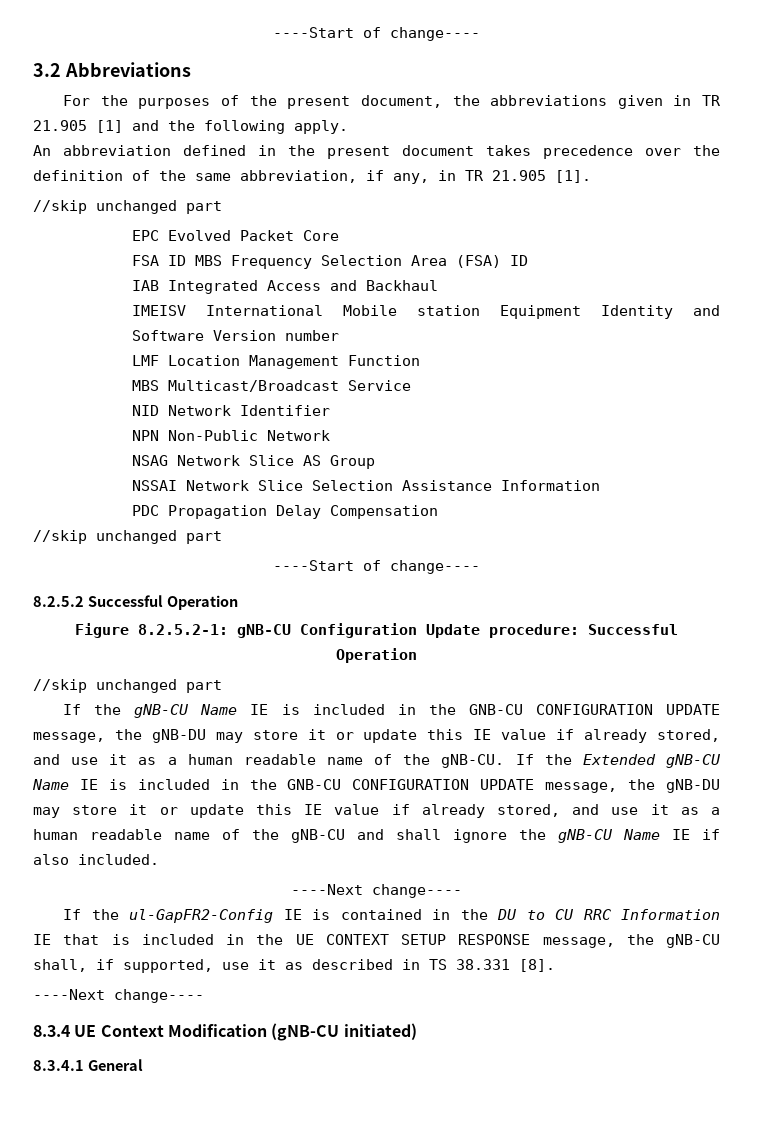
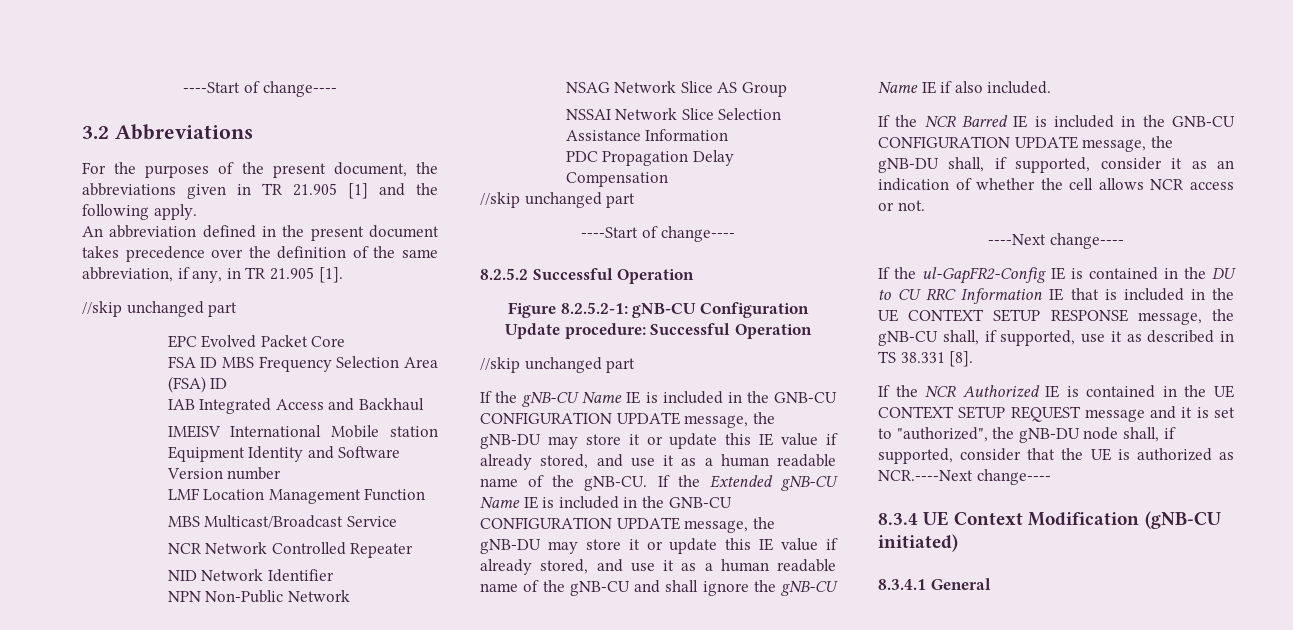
(411, 385) none -> [167,542,414,558] // NCR Network Controlled Repeater
(159, 859) none -> [878,115,1235,128] [878,136,1173,152] [878,157,1234,173] [878,178,1234,191] [878,200,925,211] // If the NCR Barred IE is included in the GNB-CU CONFIGURATION UPDATE message, the gNB-DU shall, if supported, consider it as an indication of whether the cell allows NCR access or not.
[33,989,105,1000] ----Next -> [878,385,1234,398] [878,406,1235,422] [878,427,1176,443] [878,448,1234,464] [878,470,973,481] If the NCR Authorized IE is contained in the UE CONTEXT SETUP REQUEST message and it is set to "authorized", the gNB-DU node shall, if supported, consider that the UE is authorized as NCR.----Next

